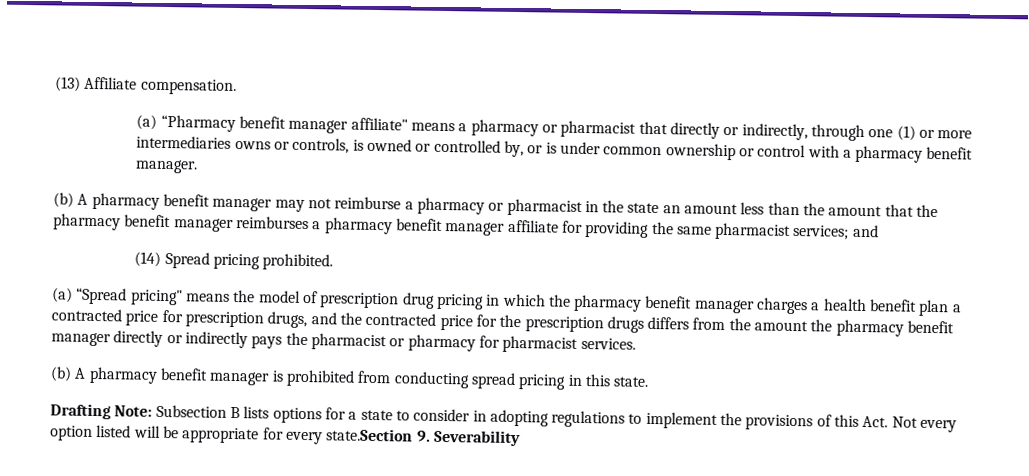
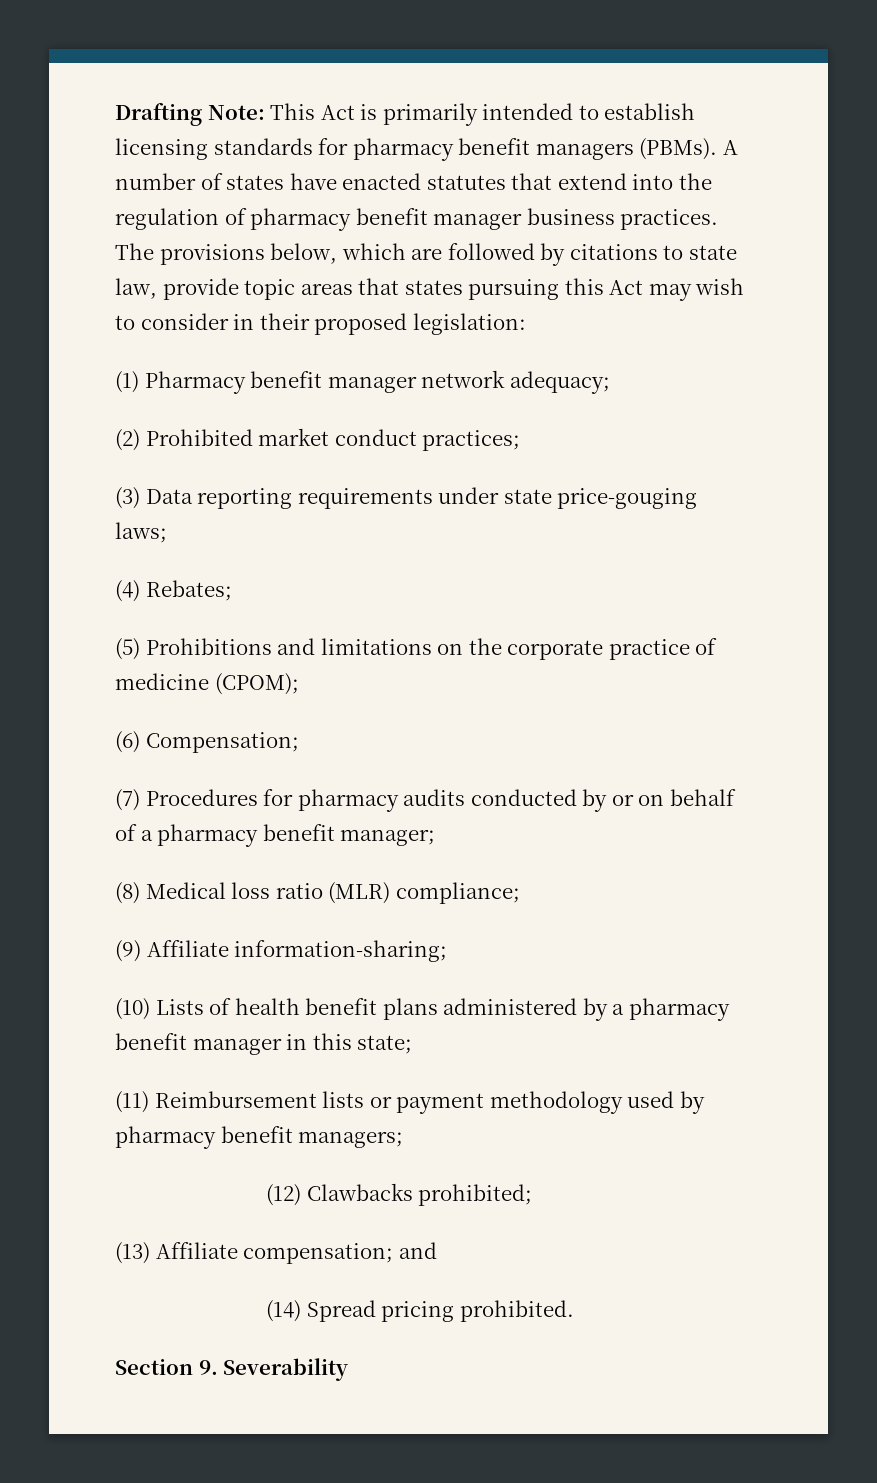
[55,76,237,95] [136,114,973,141] [136,135,974,163] [135,159,199,174] [53,192,939,218] [53,213,850,240] (13) Affiliate compensation. // (a) “Pharmacy benefit manager affiliate" means a pharmacy or pharmacist that directly or indirectly, through one (1) or more intermediaries owns or controls, is owned or controlled by, or is under common ownership or control with a pharmacy benefit manager. // (b) A pharmacy benefit manager may not reimburse a pharmacy or pharmacist in the state an amount less than the amount that the pharmacy benefit manager reimburses a pharmacy benefit manager affiliate for providing the same pharmacist services; -> [115,103,696,126] [115,138,738,161] [115,173,712,190] [115,208,719,231] [115,243,737,266] [115,278,745,301] [115,313,526,335] [115,370,610,394] [115,428,521,451] [115,487,698,509] [115,522,167,543] [115,580,232,602] [115,638,718,660] [115,673,299,695] [115,731,299,753] [115,789,736,812] [115,824,436,847] [115,882,520,904] [115,940,448,962] [115,998,730,1021] [115,1033,413,1055] [115,1091,705,1114] [115,1126,404,1149] [266,1183,533,1206] [115,1242,394,1264] Drafting Note: This Act is primarily intended to establish licensing standards for pharmacy benefit managers (PBMs). A number of states have enacted statutes that extend into the regulation of pharmacy benefit manager business practices. The provisions below, which are followed by citations to state law, provide topic areas that states pursuing this Act may wish to consider in their proposed legislation: // (1) Pharmacy benefit manager network adequacy; // (2) Prohibited market conduct practices; // (3) Data reporting requirements under state price-gouging laws; // (4) Rebates; // (5) Prohibitions and limitations on the corporate practice of medicine (CPOM); // (6) Compensation; // (7) Procedures for pharmacy audits conducted by or on behalf of a pharmacy benefit manager; // (8) Medical loss ratio (MLR) compliance; // (9) Affiliate information-sharing; // (10) Lists of health benefit plans administered by a pharmacy benefit manager in this state; // (11) Reimbursement lists or payment methodology used by pharmacy benefit managers; // (12) Clawbacks prohibited; // (13) Affiliate compensation;
[52,287,962,317] [51,308,955,337] [51,330,636,353] [50,366,650,390] [50,403,958,433] [50,425,414,445] (a) “Spread pricing" means the model of prescription drug pricing in which the pharmacy benefit manager charges a health benefit plan a contracted price for prescription drugs, and the contracted price for the prescription drugs differs from the amount the pharmacy benefit manager directly or indirectly pays the pharmacist or pharmacy for pharmacist services. // (b) A pharmacy benefit manager is prohibited from conducting spread pricing in this state. // Drafting Note: Subsection B lists options for a state to consider in adopting regulations to implement the provisions of this Act. Not every option listed will be appropriate for every state.Section -> [115,1359,193,1375] Section

